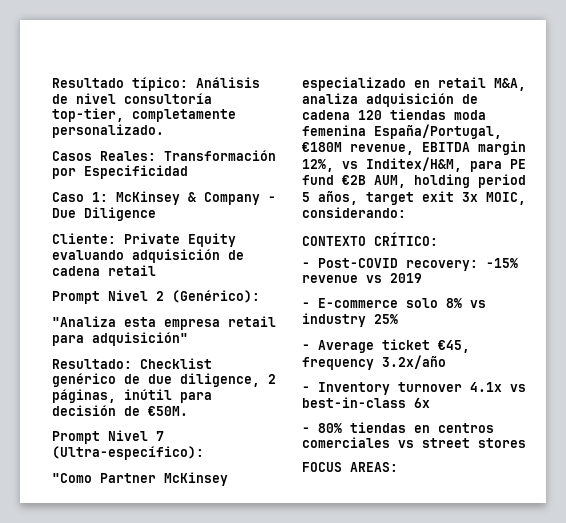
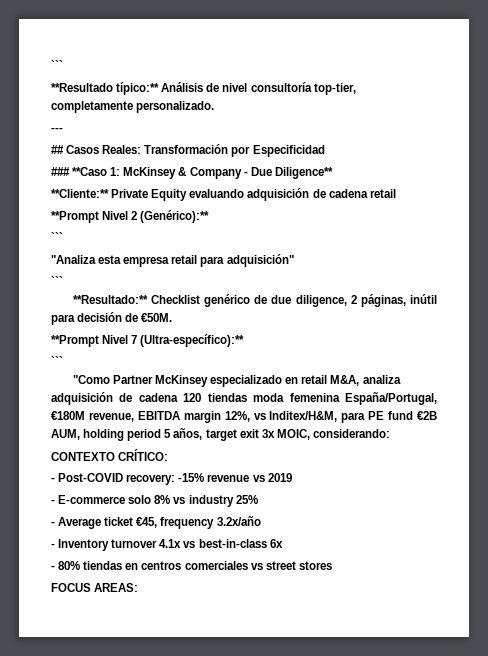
[52,77,188,91] Resultado típico: -> [51,60,63,70] [51,82,160,95] ``` // **Resultado típico:**
(164, 131) none -> [51,127,63,132] [51,145,64,154] --- // ##
[52,192,84,202] Caso -> [51,167,108,176] ### **Caso
[84,207,156,221] [52,233,116,244] Diligence // Cliente: -> [274,167,333,179] [51,189,109,198] Diligence** // **Cliente:**
[52,291,100,304] Prompt -> [51,211,99,223] **Prompt
[172,290,260,303] (Genérico): -> [140,210,210,223] [51,232,63,242] (Genérico):** // ```
[52,359,132,369] Resultado: -> [51,276,63,286] [72,295,148,304] ``` // **Resultado:**
[52,431,100,444] Prompt -> [51,335,99,347] **Prompt
[52,446,204,460] (Ultra-específico): -> [140,334,245,347] [51,356,63,366] (Ultra-específico):** // ```

